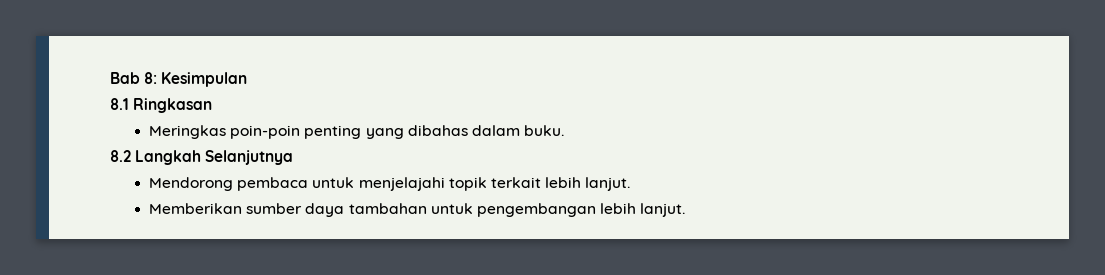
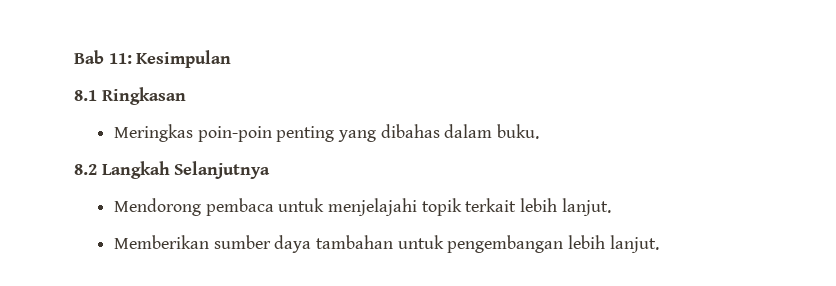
[144,72,158,84] 8: -> [108,53,132,64] 11:

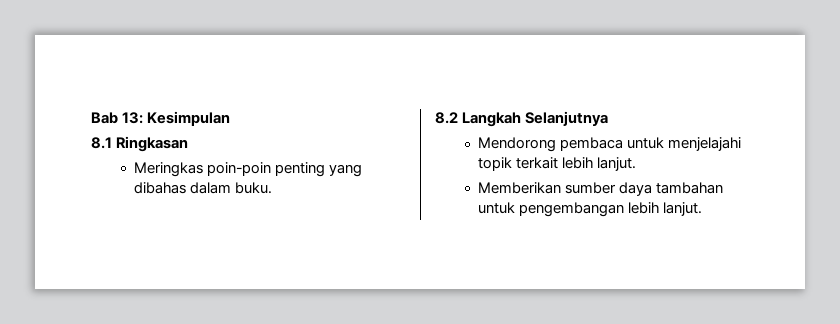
[108,53,132,64] 11: -> [122,112,144,124] 13:

